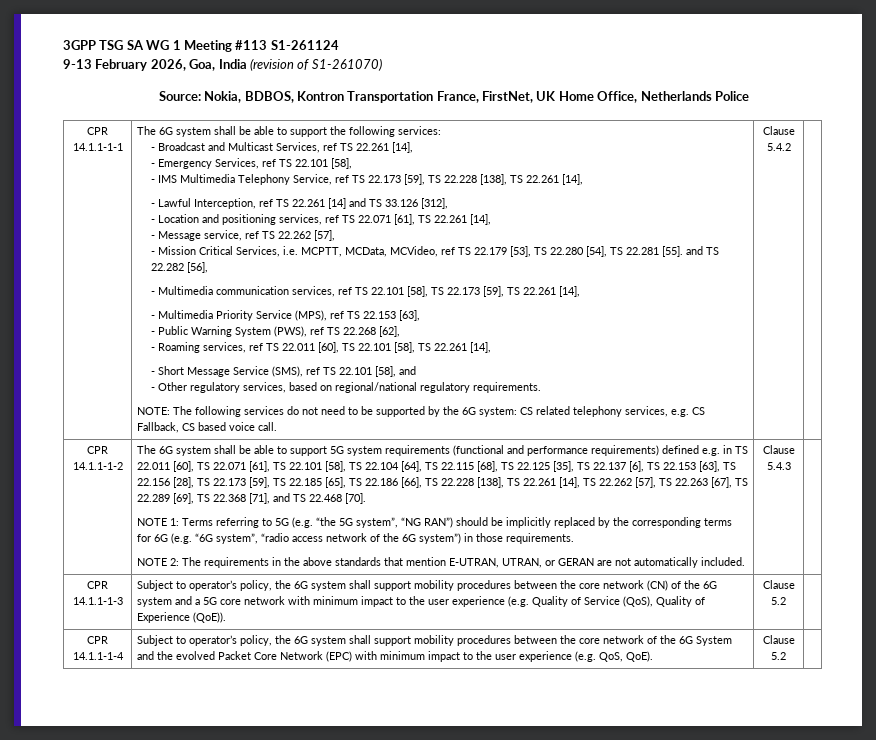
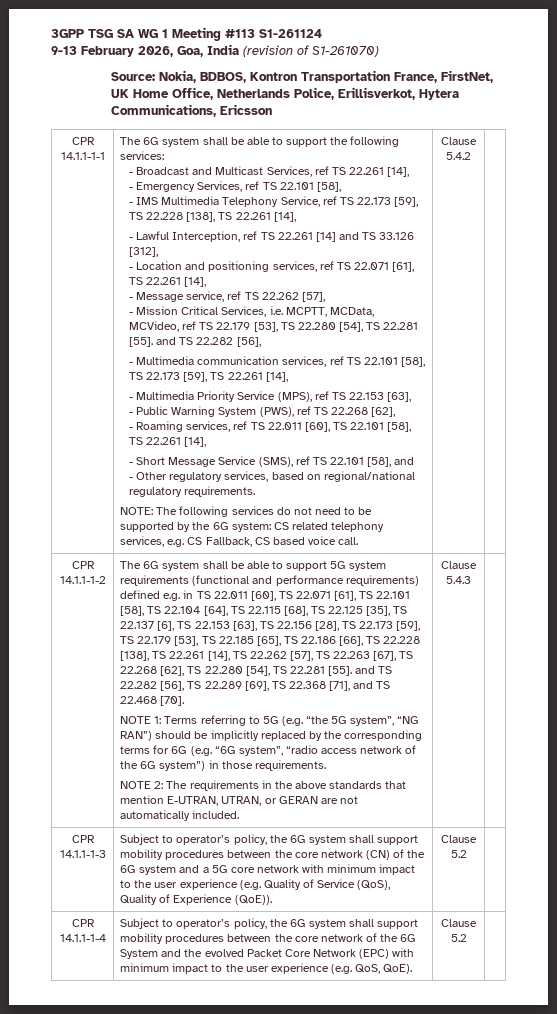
[714,91,749,101] Police -> [293,87,459,100] [110,104,272,117] Police, Erillisverkot, Hytera Communications, Ericsson
(286, 482) none -> [137,636,216,646] 22.179 [53], TS
(748, 482) none -> [120,666,393,676] [120,681,202,691] 22.268 [62], TS 22.280 [54], TS 22.281 [55]. and TS 22.282 [56], TS

